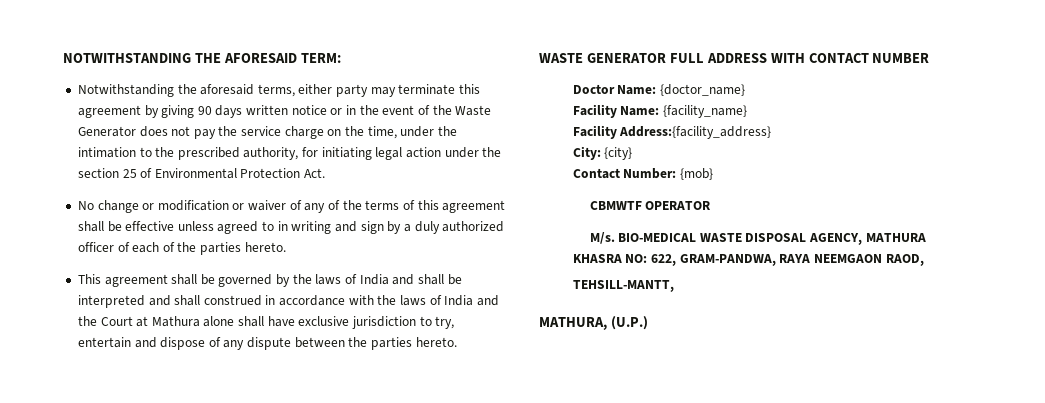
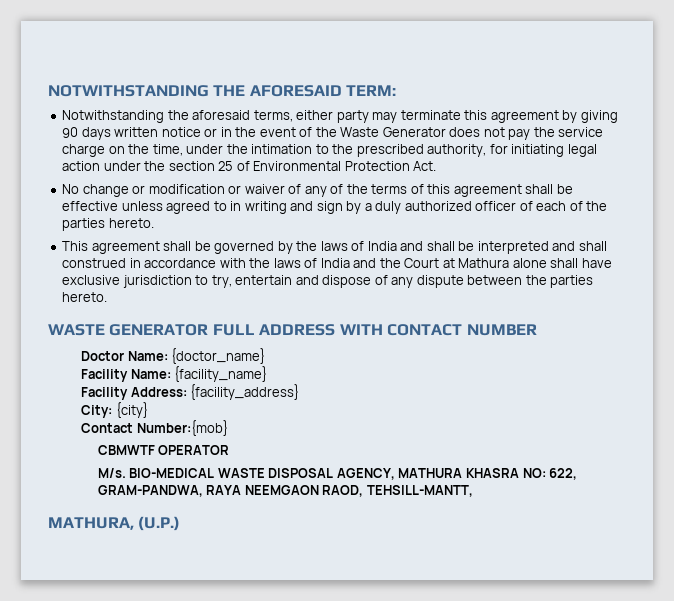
[619,126,772,139] Address:{facility_address} -> [130,384,300,400] Address: {facility_address}
[623,168,713,180] Number: {mob} -> [136,420,228,436] Number:{mob}
(926, 237) // -> (463, 473) none
(924, 260) // -> (364, 491) none

